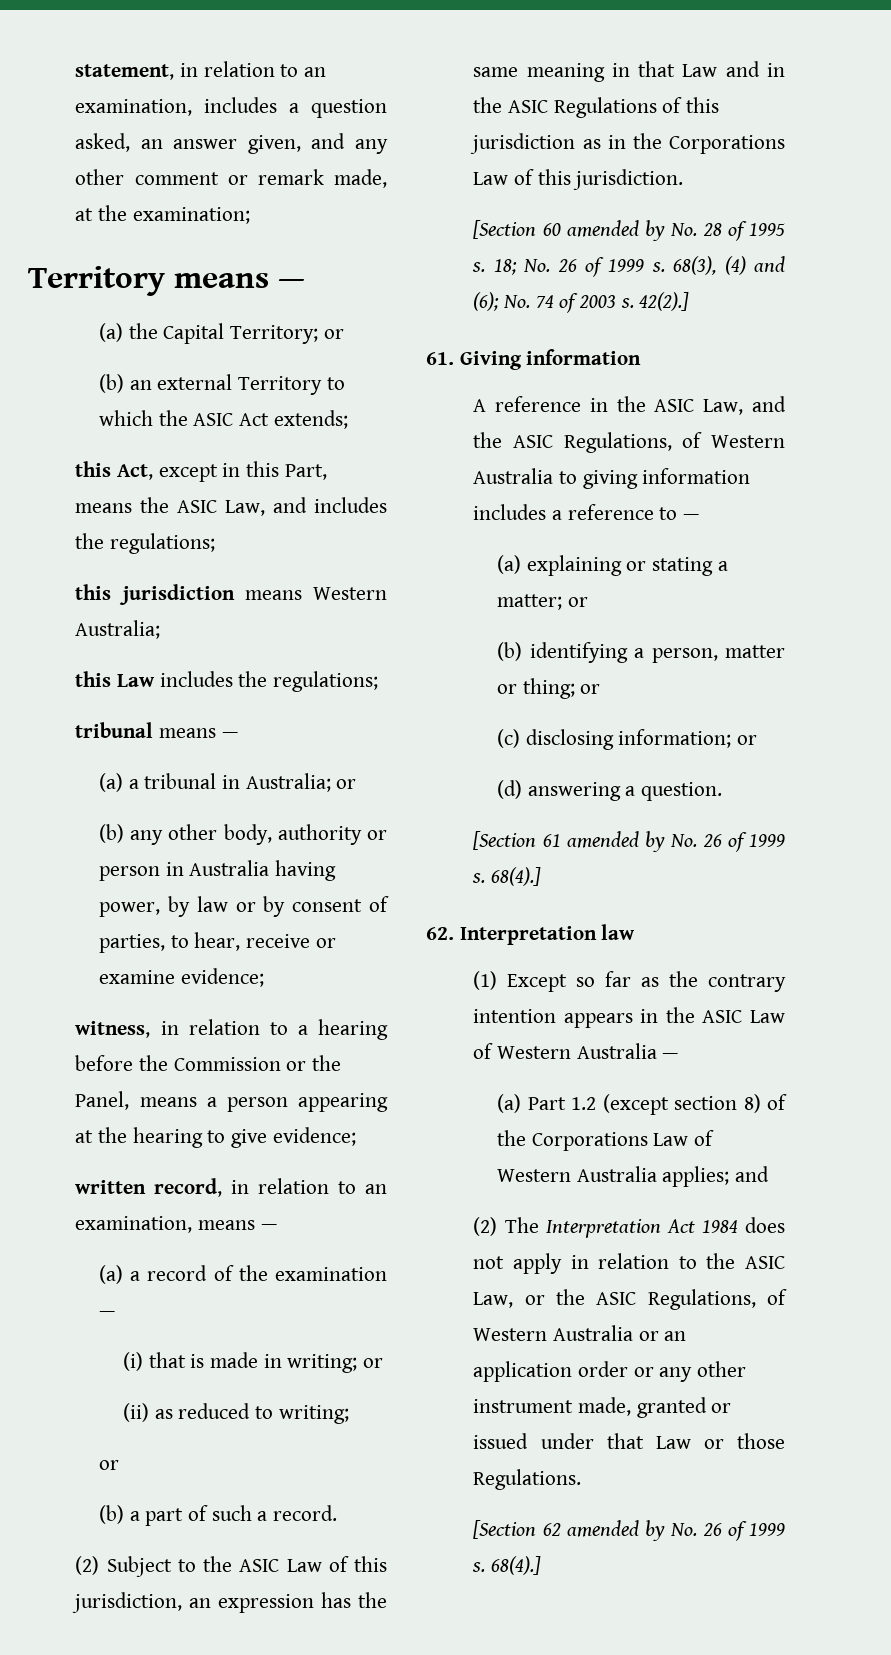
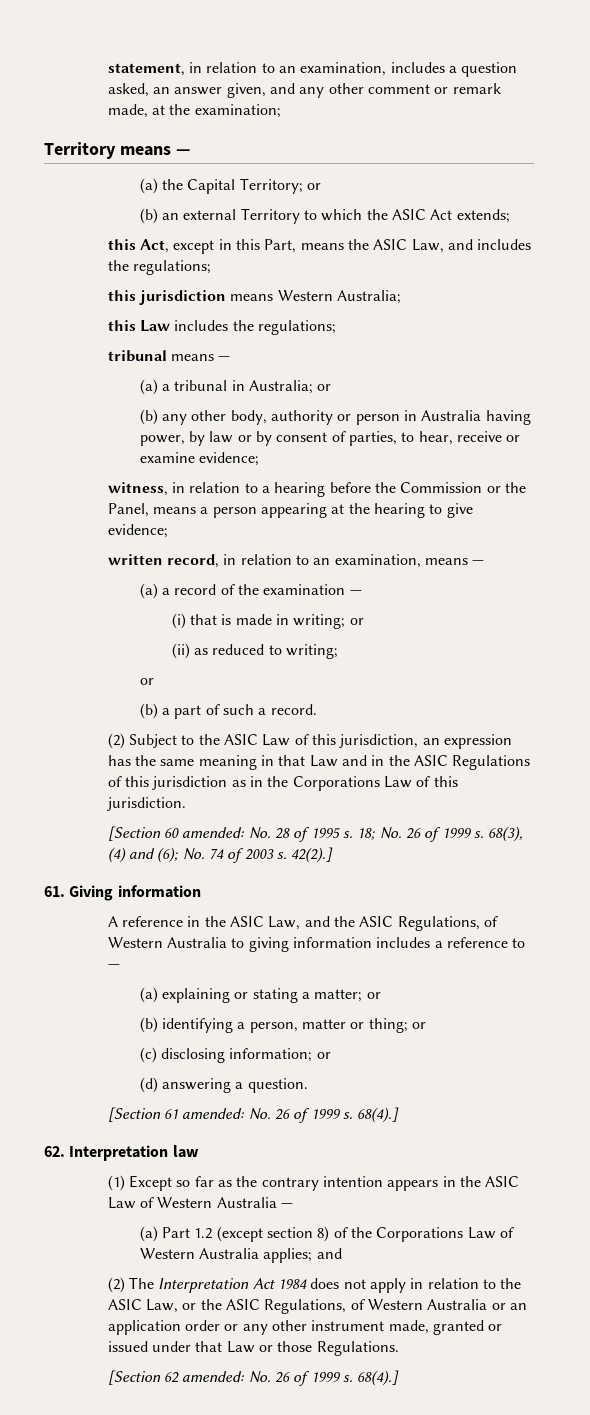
[566,220,666,241] amended by -> [182,827,245,838] amended:
[566,831,666,852] amended by -> [182,1108,245,1119] amended:
[566,1520,666,1541] amended by -> [182,1371,245,1382] amended:

